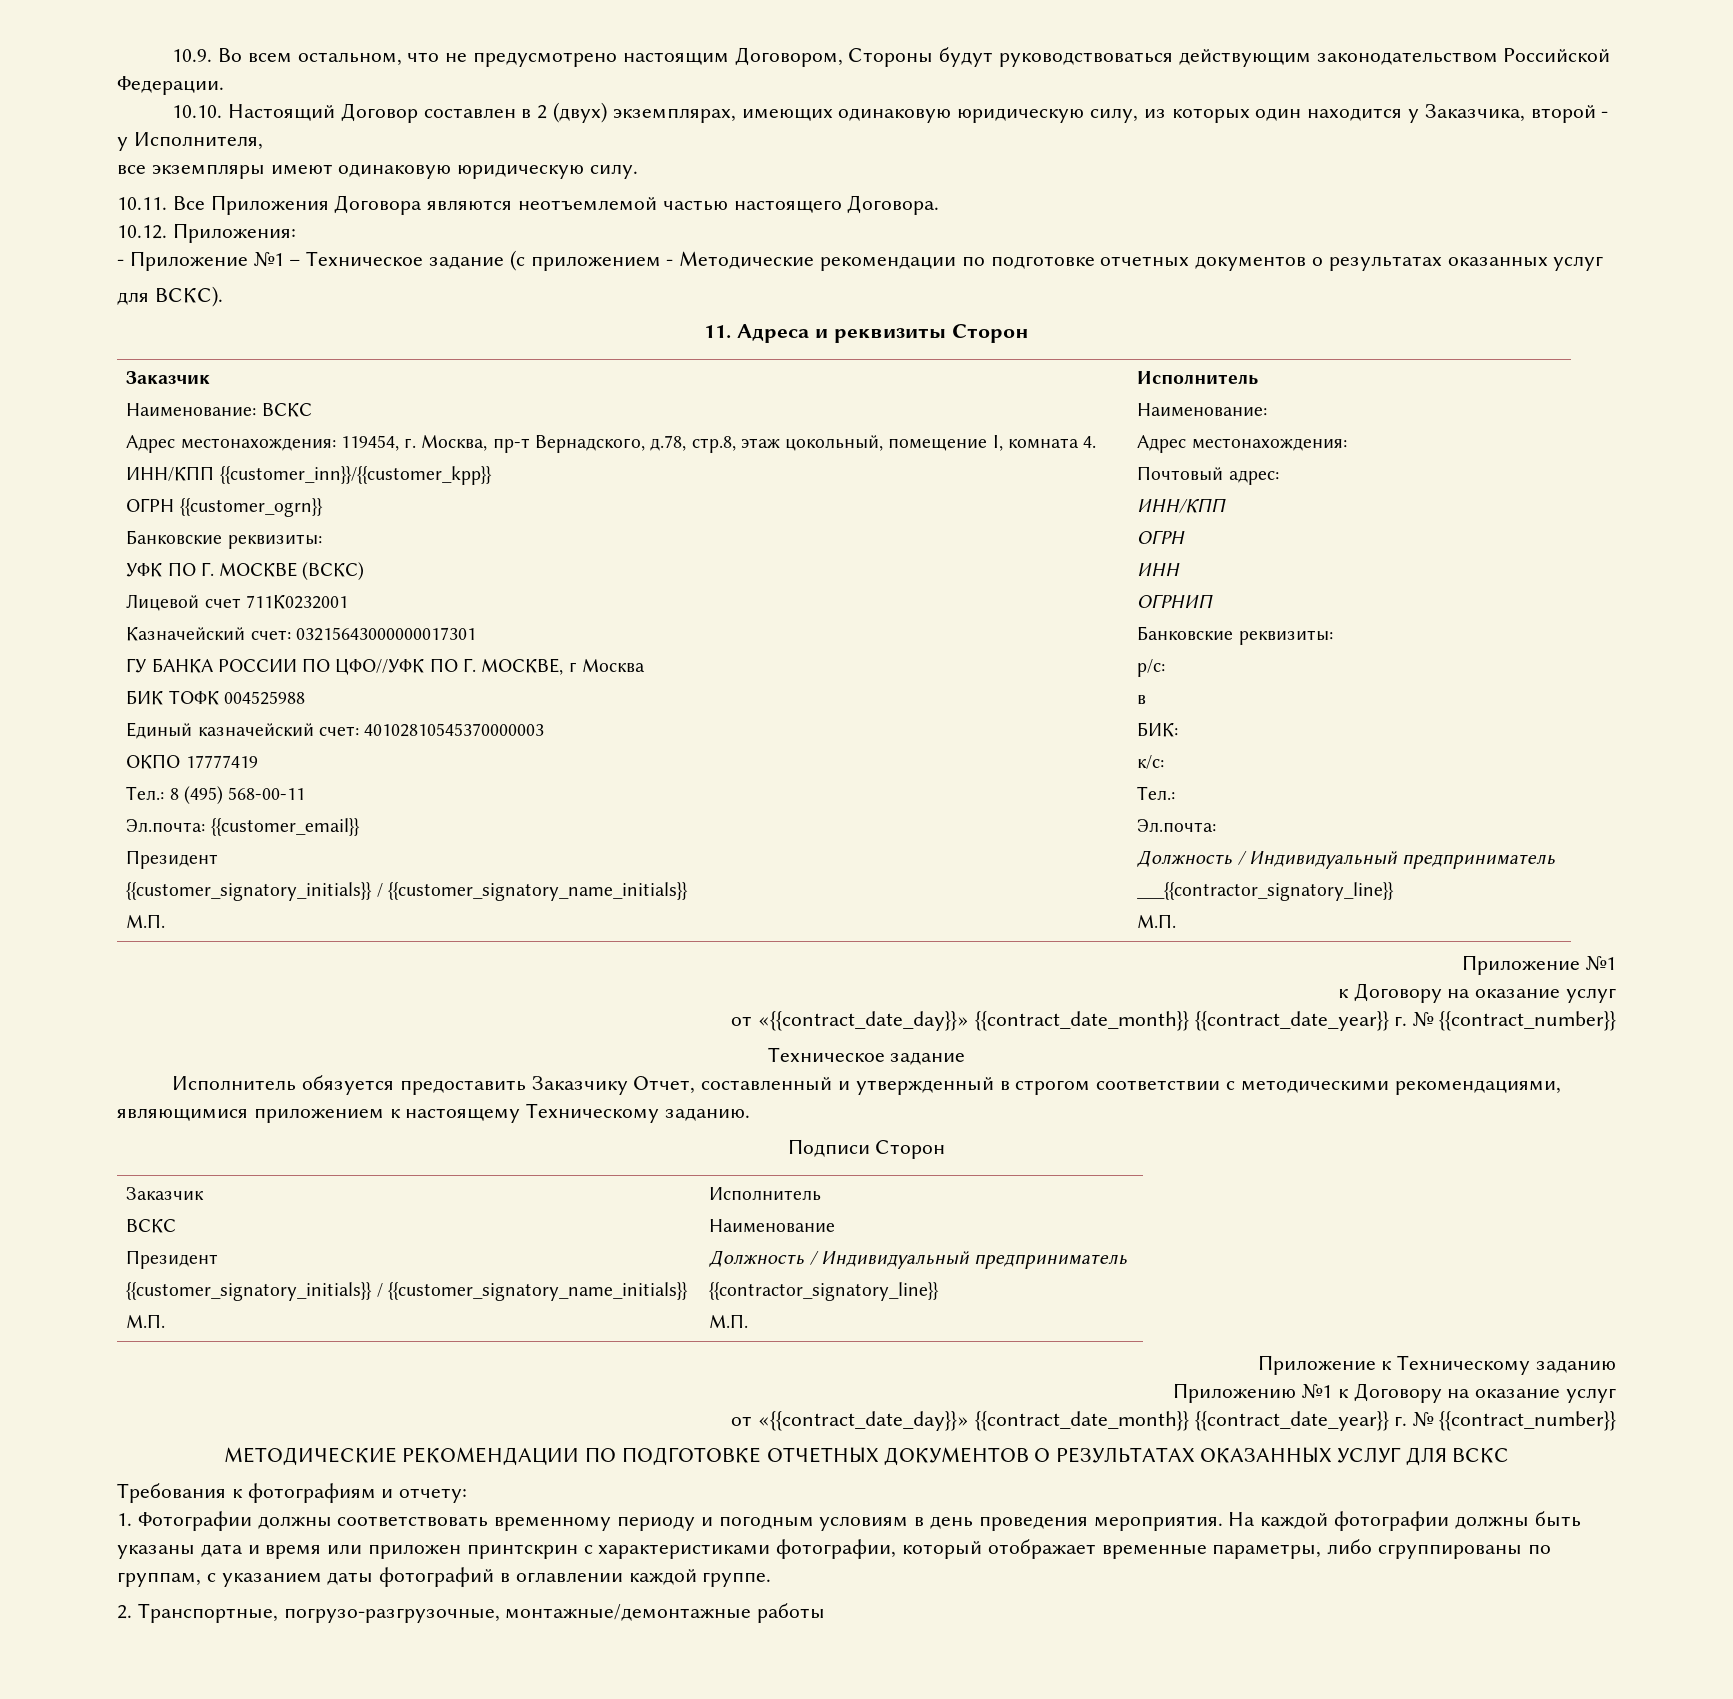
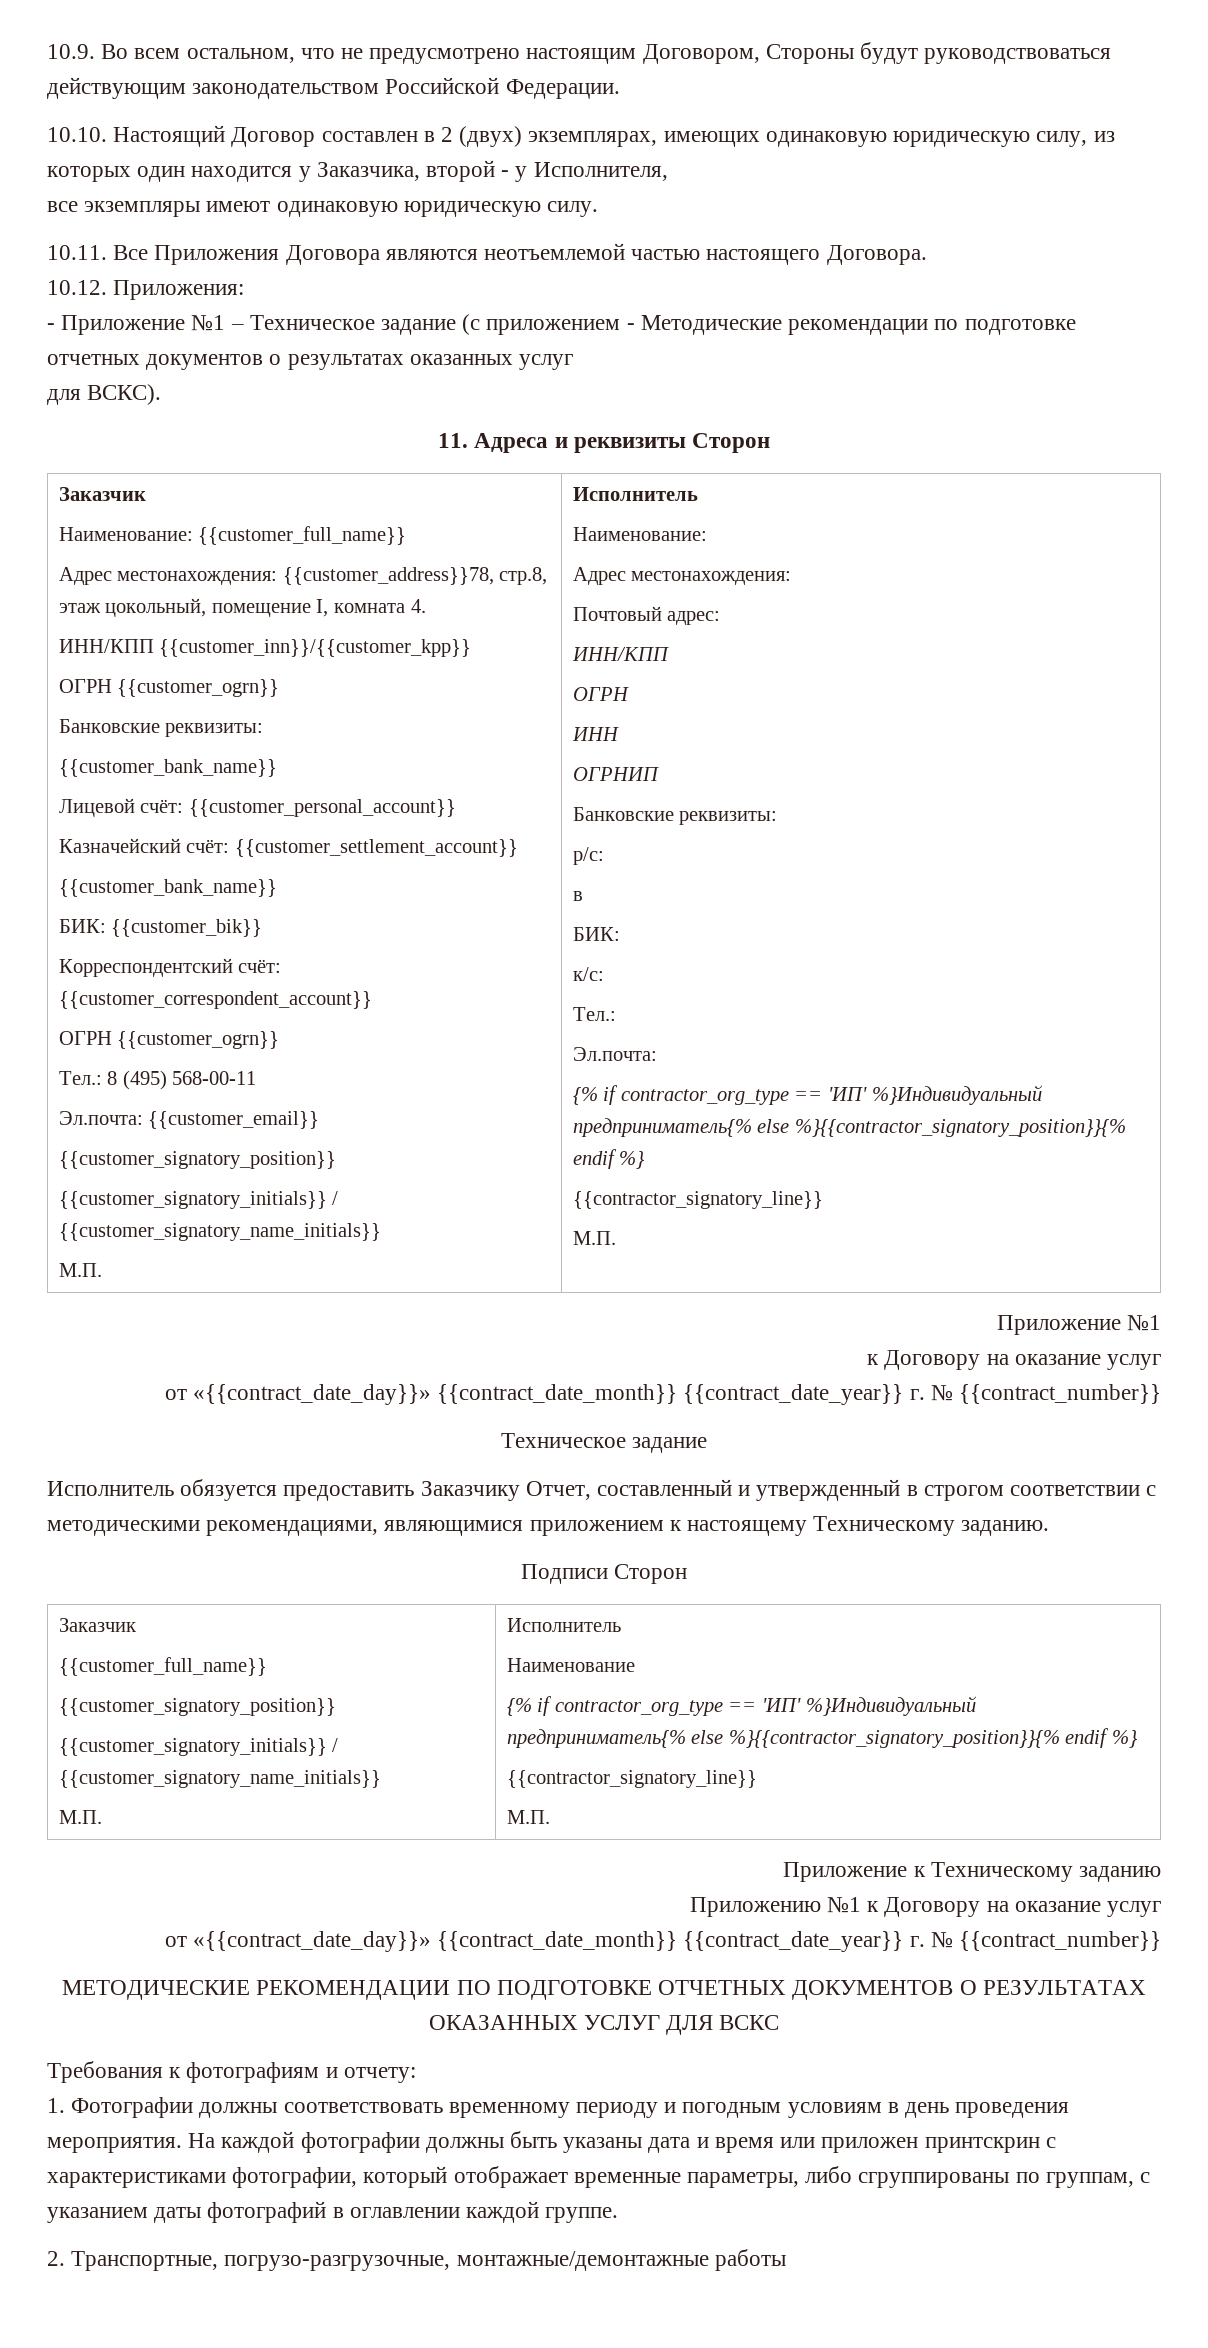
[261,403,312,417] [126,435,687,453] ВСКС // Адрес местонахождения: 119454, г. Москва, пр-т Вернадского, д.78, -> [198,526,407,545] [58,567,494,585] {{customer_full_name}} // Адрес местонахождения: {{customer_address}}78,
[126,562,365,580] УФК ПО Г. МОСКВЕ (ВСКС) -> [58,759,277,777] {{customer_bank_name}}
[204,595,348,609] счет 711К0232001 -> [140,799,456,817] счёт: {{customer_personal_account}}
[250,627,476,641] [126,658,645,675] [126,690,305,705] [126,722,545,739] [126,754,258,769] счет: 03215643000000017301 // ГУ БАНКА РОССИИ ПО ЦФО//УФК ПО Г. МОСКВЕ, г Москва // БИК ТОФК 004525988 // Единый казначейский счет: 40102810545370000003 // ОКПО 17777419 -> [186,839,518,857] [58,879,277,897] [58,919,263,937] [58,958,282,977] [58,991,372,1009] [58,1031,280,1049] счёт: {{customer_settlement_account}} // {{customer_bank_name}} // БИК: {{customer_bik}} // Корреспондентский счёт: {{customer_correspondent_account}} // ОГРН {{customer_ogrn}}
[126,850,219,869] Президент -> [58,1151,336,1169] {{customer_signatory_position}}
[1137,850,1557,869] [1137,882,1395,901] Должность / Индивидуальный предприниматель // ___{{contractor_signatory_line}} -> [572,1085,1043,1105] [572,1118,1126,1137] [572,1149,646,1169] [572,1191,823,1209] {% if contractor_org_type == 'ИП' %}Индивидуальный предприниматель{% else %}{{contractor_signatory_position}}{% endif %} // {{contractor_signatory_line}}
[126,1219,177,1233] [126,1250,219,1269] ВСКС // Президент -> [58,1657,267,1676] [58,1698,336,1716] {{customer_full_name}} // {{customer_signatory_position}}
[709,1250,1129,1269] Должность / Индивидуальный предприниматель -> [506,1696,977,1716] [506,1728,1139,1748] {% if contractor_org_type == 'ИП' %}Индивидуальный предприниматель{% else %}{{contractor_signatory_position}}{% endif %}

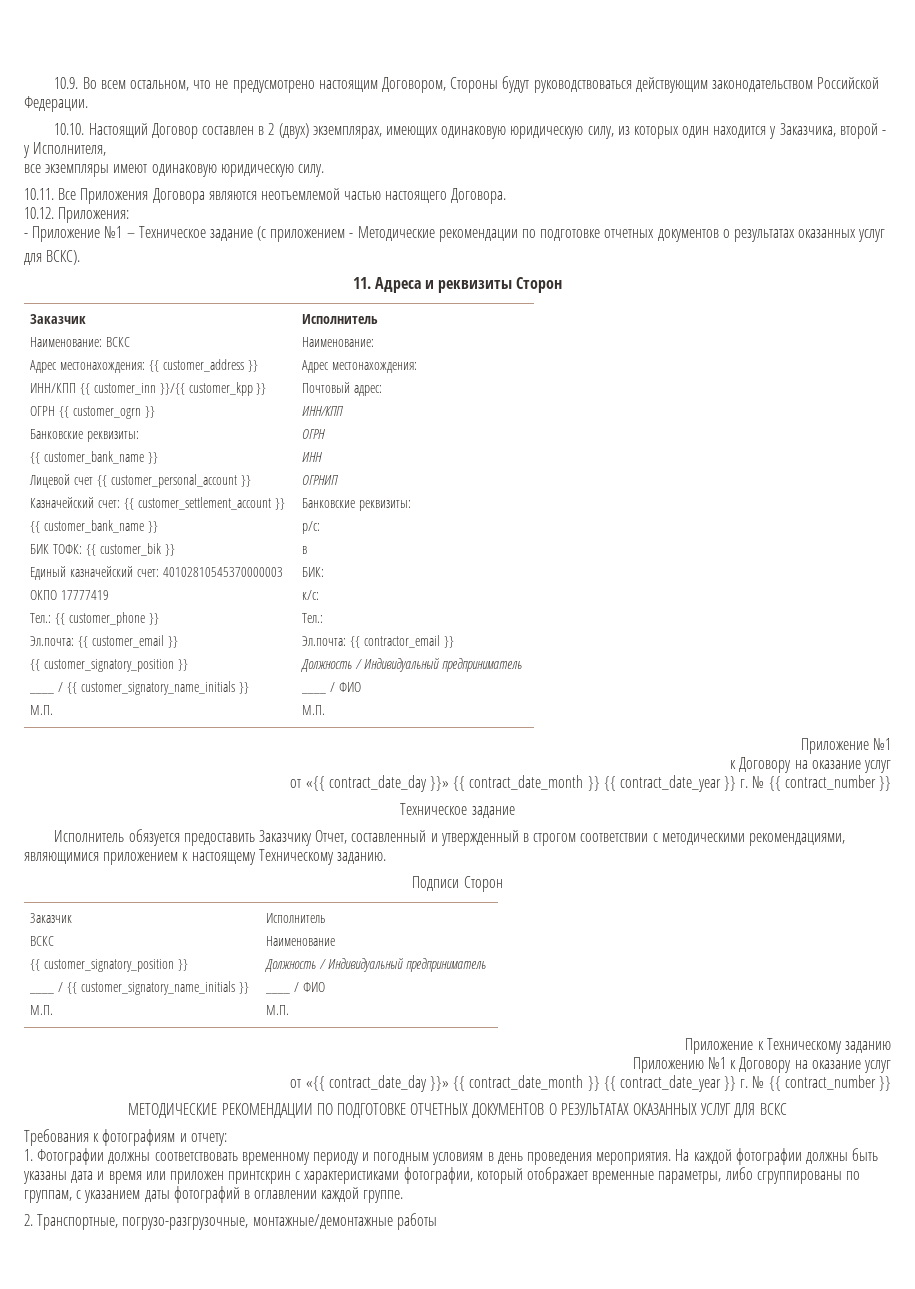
[198,526,407,545] [58,567,548,585] [58,598,426,617] [58,639,472,657] [58,679,280,697] [58,719,264,737] [58,759,277,777] [58,798,456,817] [58,838,518,857] [58,879,277,897] [58,919,263,937] [58,958,282,977] [58,991,372,1009] [58,1031,280,1049] [58,1070,257,1090] [58,1111,320,1129] [58,1151,336,1169] [58,1191,339,1209] [58,1223,381,1241] {{customer_full_name}} // Адрес местонахождения: {{customer_address}}78, стр.8, этаж цокольный, помещение I, комната 4. // ИНН/КПП {{customer_inn}}/{{customer_kpp}} // ОГРН {{customer_ogrn}} // Банковские реквизиты: // {{customer_bank_name}} // Лицевой счёт: {{customer_personal_account}} // Казначейский счёт: {{customer_settlement_account}} // {{customer_bank_name}} // БИК: {{customer_bik}} // Корреспондентский счёт: {{customer_correspondent_account}} // ОГРН {{customer_ogrn}} // Тел.: 8 (495) 568-00-11 // Эл.почта: {{customer_email}} // {{customer_signatory_position}} // {{customer_signatory_initials}} / {{customer_signatory_name_initials}} -> [106,337,131,347] [30,359,258,373] [30,382,267,396] [30,406,155,419] [30,429,140,442] [30,451,159,464] [29,474,251,488] [30,497,285,510] [30,520,159,533] [30,543,175,556] [30,566,283,580] [30,590,110,600] [30,612,159,626] [30,635,178,648] [30,659,189,672] [29,692,55,694] [58,681,249,695] ВСКС // Адрес местонахождения: {{ customer_address }} // ИНН/КПП {{ customer_inn }}/{{ customer_kpp }} // ОГРН {{ customer_ogrn }} // Банковские реквизиты: // {{ customer_bank_name }} // Лицевой счет {{ customer_personal_account }} // Казначейский счет: {{ customer_settlement_account }} // {{ customer_bank_name }} // БИК ТОФК: {{ customer_bik }} // Единый казначейский счет: 40102810545370000003 // ОКПО 17777419 // Тел.: {{ customer_phone }} // Эл.почта: {{ customer_email }} // {{ customer_signatory_position }} // ____ / {{ customer_signatory_name_initials }}
[572,1085,1043,1105] [572,1118,1126,1137] [572,1149,646,1169] [572,1191,823,1209] // {% if contractor_org_type == 'ИП' %}Индивидуальный предприниматель{% else %}{{contractor_signatory_position}}{% endif %} // {{contractor_signatory_line}} -> [350,635,454,648] [301,658,522,672] [301,692,327,694] [330,682,362,692] {{ contractor_email }} // Должность / Индивидуальный предприниматель // ____ / ФИО
[192,1384,1162,1405] «{{contract_date_day}}» {{contract_date_month}} {{contract_date_year}} г. № {{contract_number}} -> [305,775,891,792] «{{ contract_date_day }}» {{ contract_date_month }} {{ contract_date_year }} г. № {{ contract_number }}
[58,1657,267,1676] [58,1698,336,1716] [58,1738,339,1756] [58,1770,381,1788] [58,1810,102,1824] [506,1618,621,1632] [506,1658,635,1672] [506,1696,977,1716] [506,1728,1139,1748] [506,1770,757,1788] {{customer_full_name}} // {{customer_signatory_position}} // {{customer_signatory_initials}} / {{customer_signatory_name_initials}} // М.П. | Исполнитель // Наименование // {% if contractor_org_type == 'ИП' %}Индивидуальный предприниматель{% else %}{{contractor_signatory_position}}{% endif %} // {{contractor_signatory_line}} -> [30,936,55,946] [30,959,189,972] [29,992,55,994] [58,981,249,995] [30,1005,54,1015] [266,913,326,923] [266,936,336,946] [265,958,486,972] [265,992,291,994] [294,982,326,992] ВСКС // {{ customer_signatory_position }} // ____ / {{ customer_signatory_name_initials }} // М.П. | Исполнитель // Наименование // Должность / Индивидуальный предприниматель // ____ / ФИО
[192,1931,1162,1952] «{{contract_date_day}}» {{contract_date_month}} {{contract_date_year}} г. № {{contract_number}} -> [305,1075,891,1092] «{{ contract_date_day }}» {{ contract_date_month }} {{ contract_date_year }} г. № {{ contract_number }}

